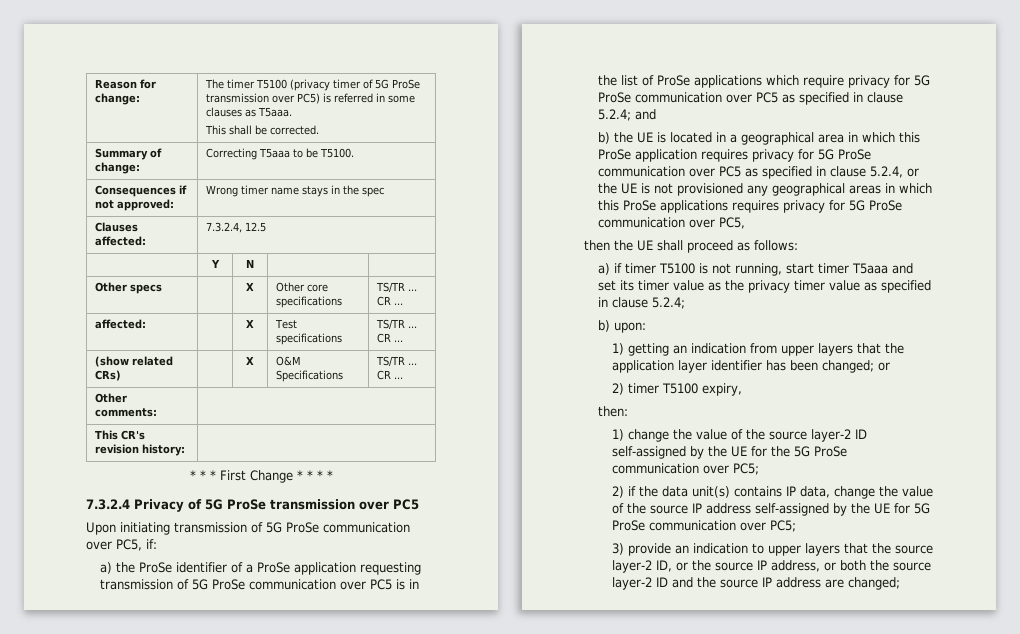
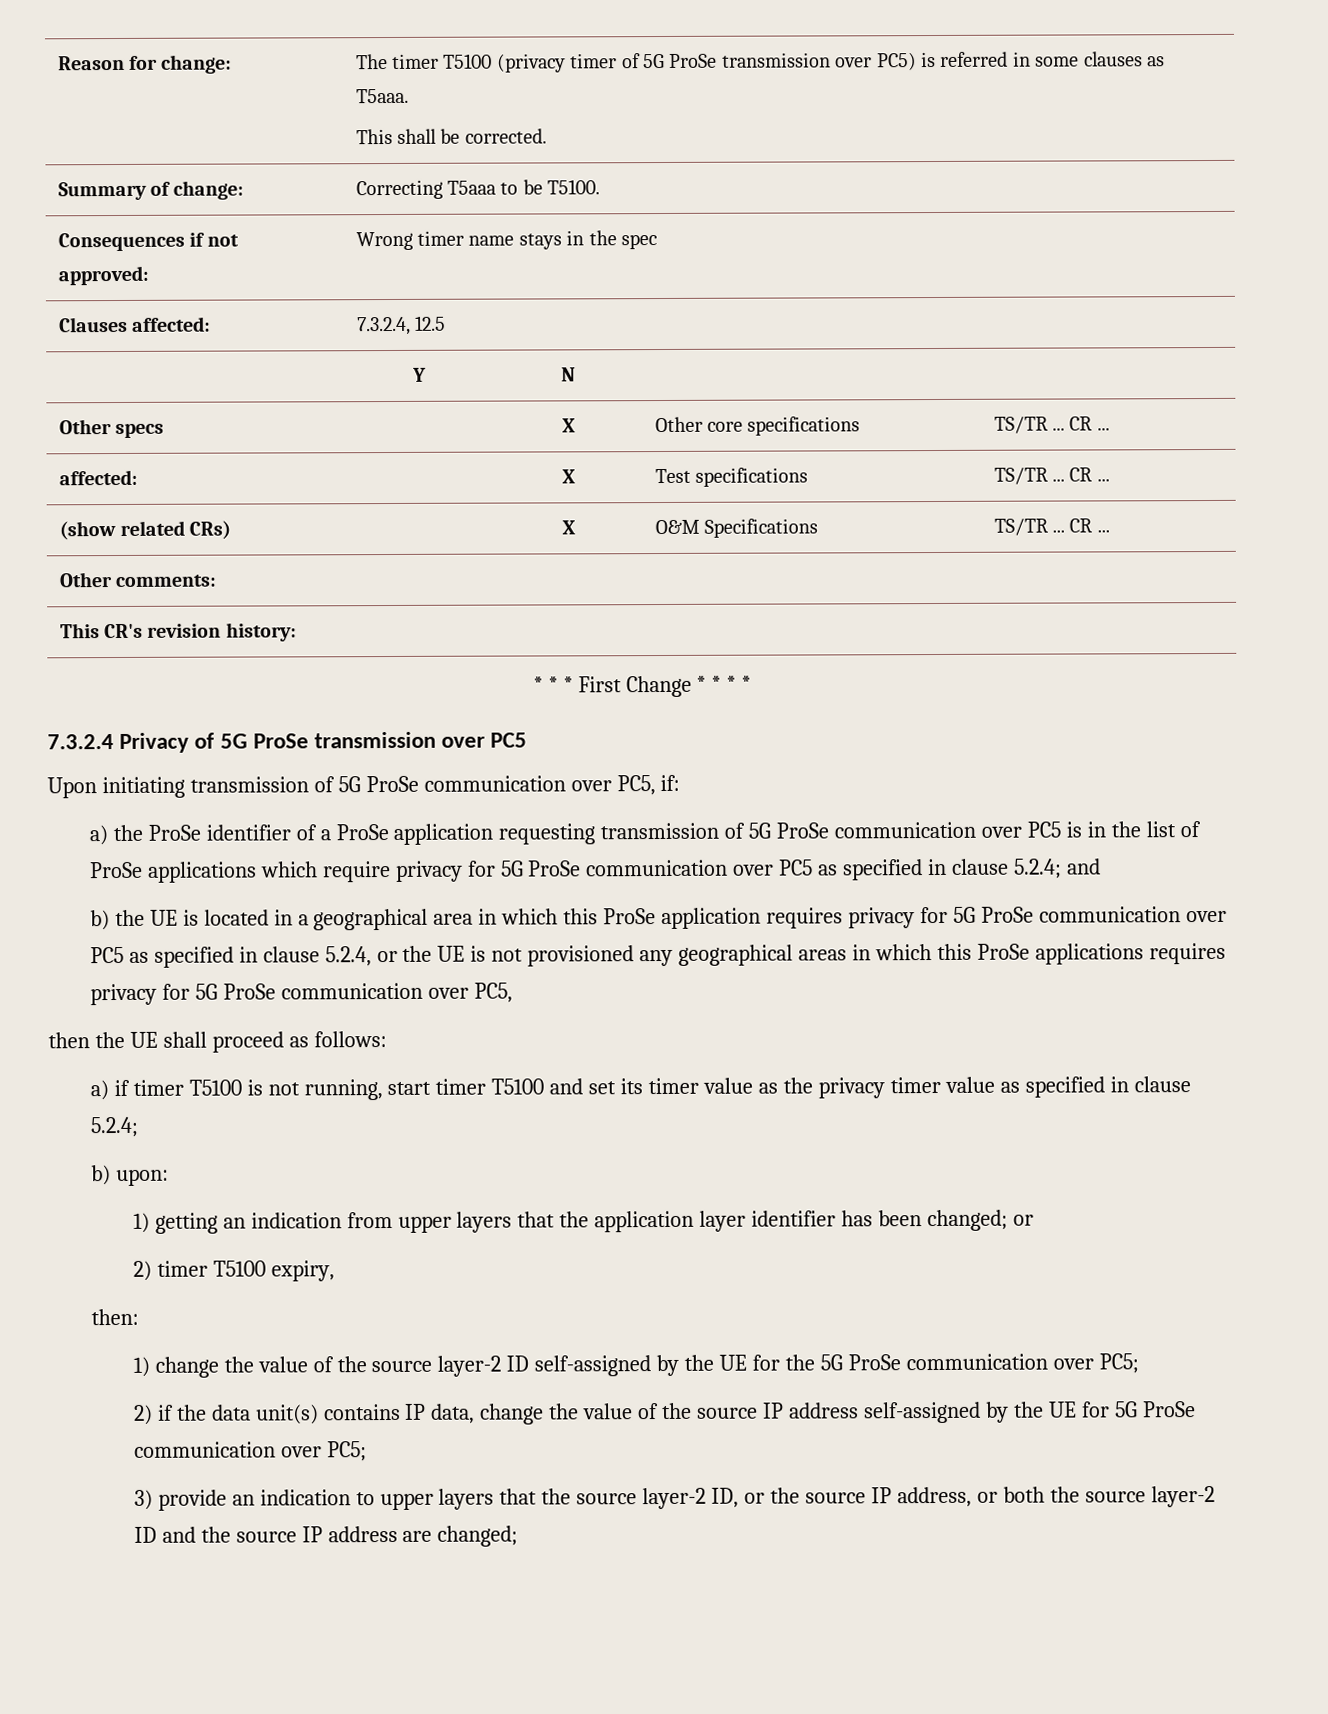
[851,263,888,274] T5aaa -> [491,1078,545,1095] T5100

